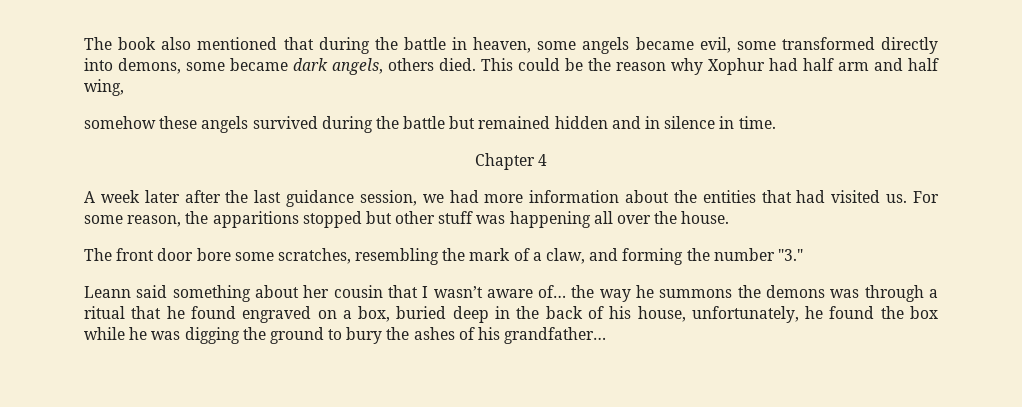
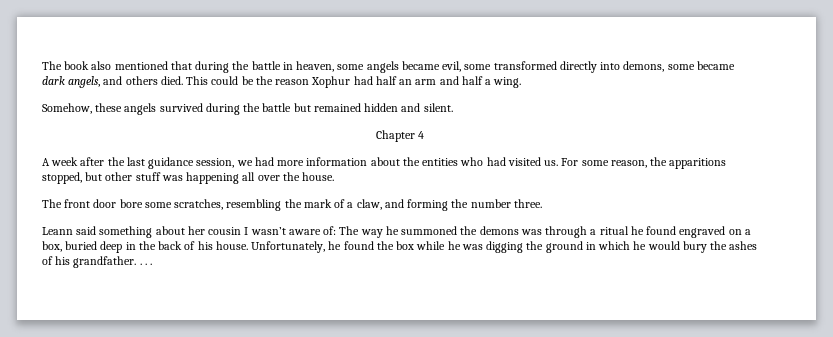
(383, 66) none -> [103,76,123,85] and
[671,58,703,75] why -> (310, 82) none
(834, 64) none -> [399,79,413,85] an
[84,79,124,96] [84,116,156,129] wing, // somehow -> [485,77,522,88] [42,103,92,114] a wing. // Somehow,
[645,116,776,129] in silence in time. -> [423,103,453,112] silent.
[144,190,180,203] later -> (79, 161) none
[761,190,792,203] that -> [460,157,484,166] who
[302,211,362,228] stopped -> [42,172,82,184] stopped,
[777,249,803,261] "3." -> [513,199,542,208] three.
[387,285,418,298] that -> (242, 231) none
[538,285,595,298] of… the -> [323,226,360,235] of: The
[659,289,733,298] summons -> [401,226,458,235] summoned
[131,306,162,319] that -> (629, 230) none
[637,306,799,323] house, unfortunately, -> [215,241,326,253] house. Unfortunately,
[328,329,343,340] to -> [585,241,680,250] in which he would
[504,327,607,344] grandfather… -> [73,256,153,268] grandfather. . . .

